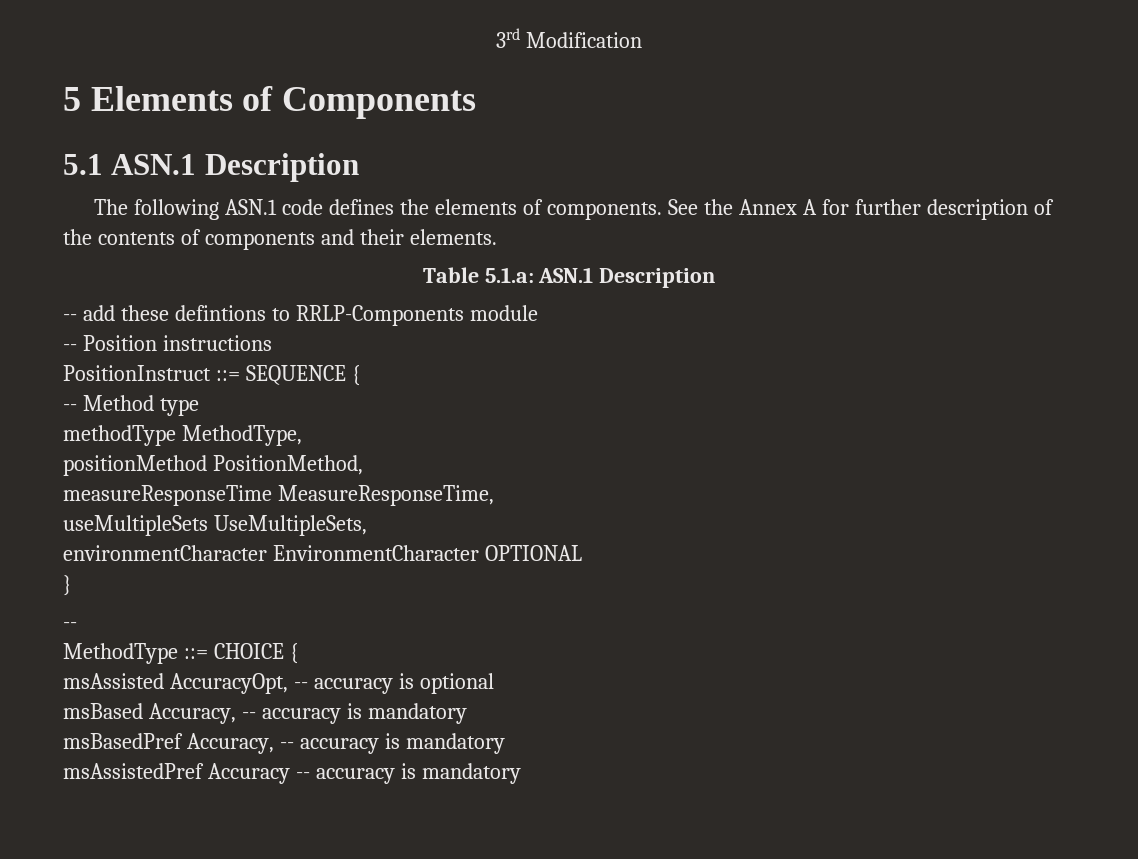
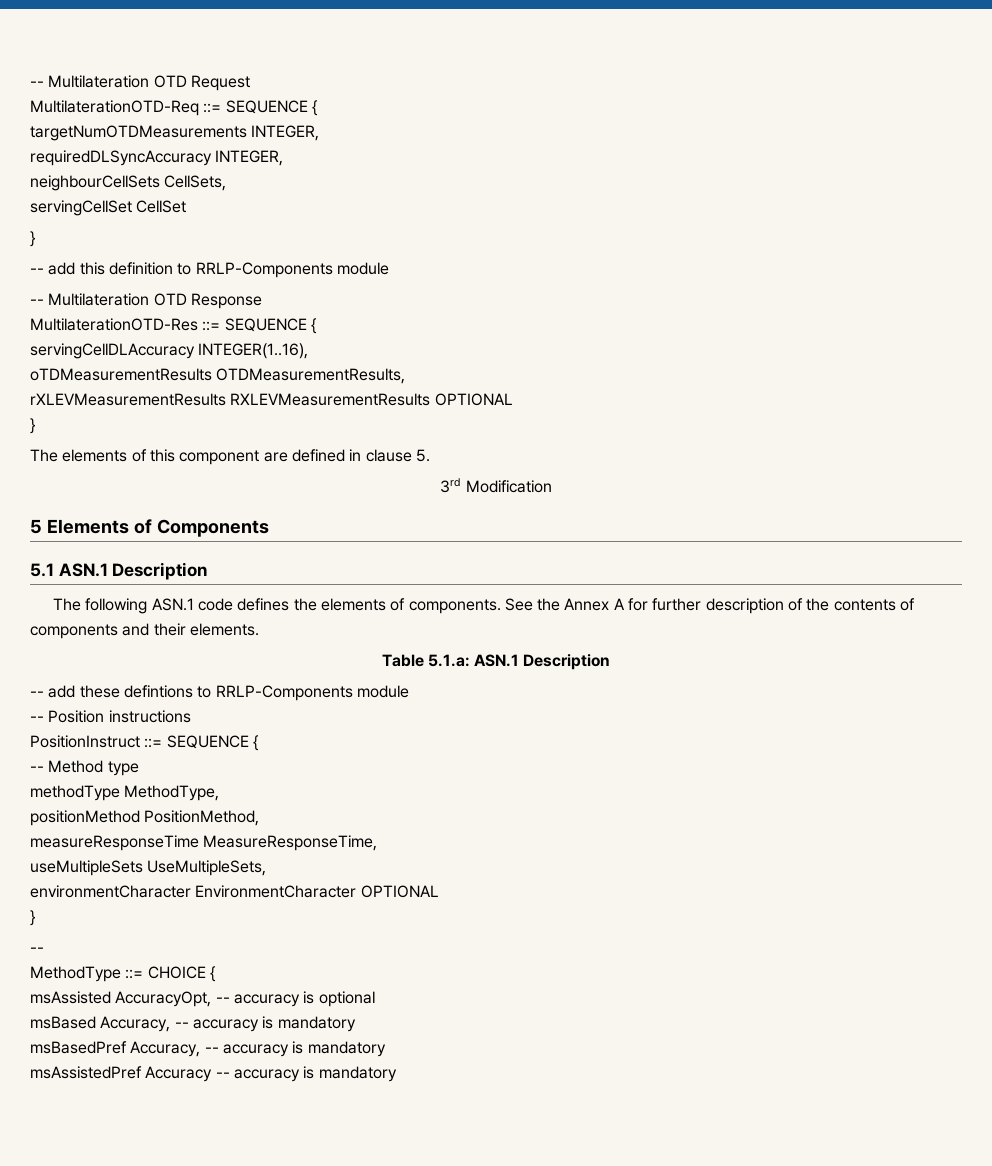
(496, 38) none -> [30,75,250,91] [30,100,318,116] [30,125,320,141] [30,150,284,166] [30,175,227,191] [30,200,187,216] [30,231,35,247] [30,262,389,278] [30,293,262,309] [30,318,317,334] [30,343,309,359] [30,368,406,384] [30,393,513,406] [30,418,35,434] [30,449,430,465] -- Multilateration OTD Request // MultilaterationOTD-Req ::= SEQUENCE { // targetNumOTDMeasurements INTEGER, // requiredDLSyncAccuracy INTEGER, // neighbourCellSets CellSets, // servingCellSet CellSet // } // -- add this definition to RRLP-Components module // -- Multilateration OTD Response // MultilaterationOTD-Res ::= SEQUENCE { // servingCellDLAccuracy INTEGER(1..16), // oTDMeasurementResults OTDMeasurementResults, // rXLEVMeasurementResults RXLEVMeasurementResults OPTIONAL // } // The elements of this component are defined in clause 5. //

